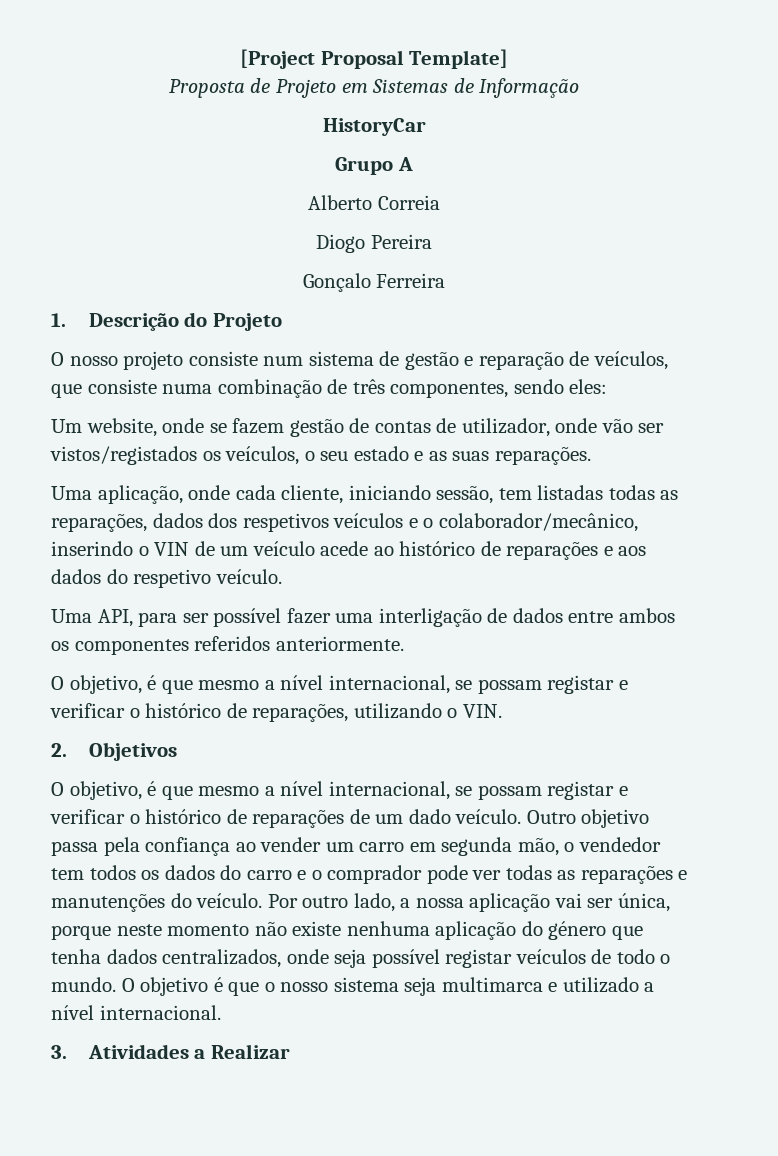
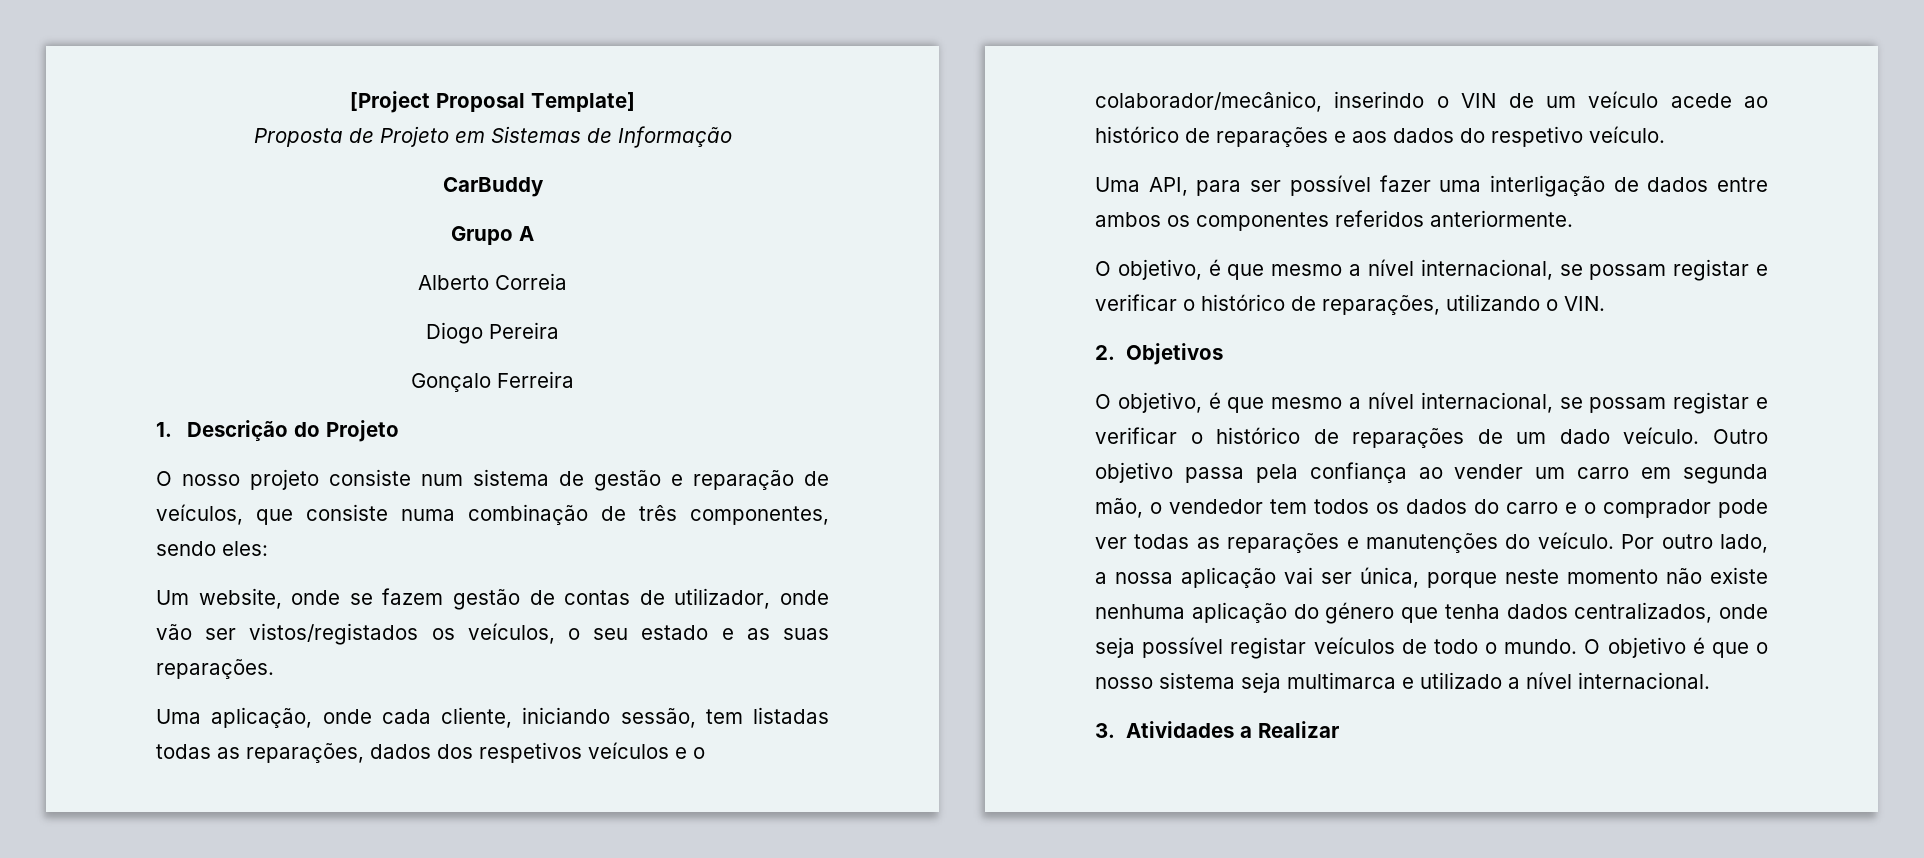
[322,118,426,136] HistoryCar -> [442,177,544,197] CarBuddy

